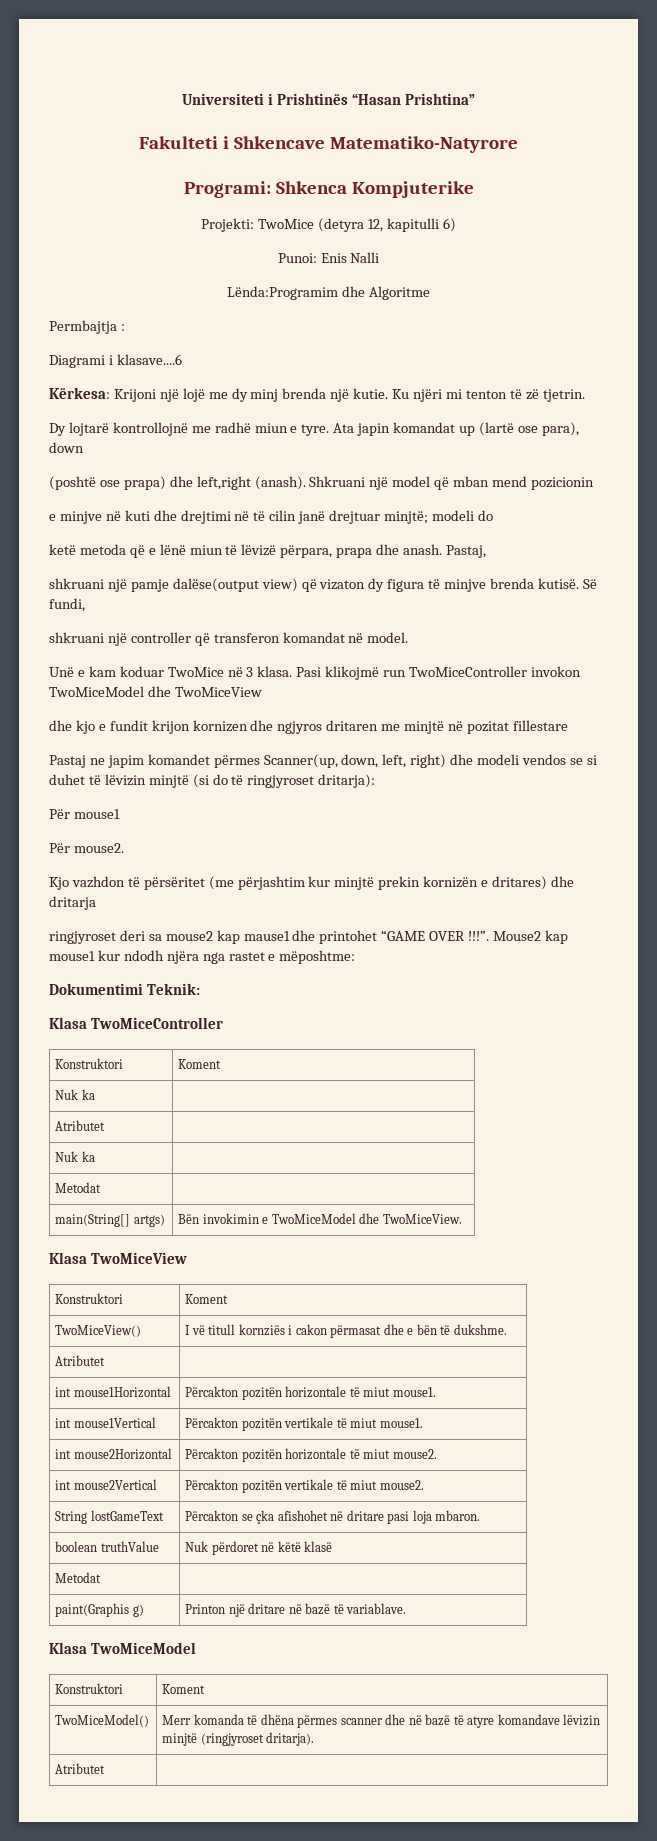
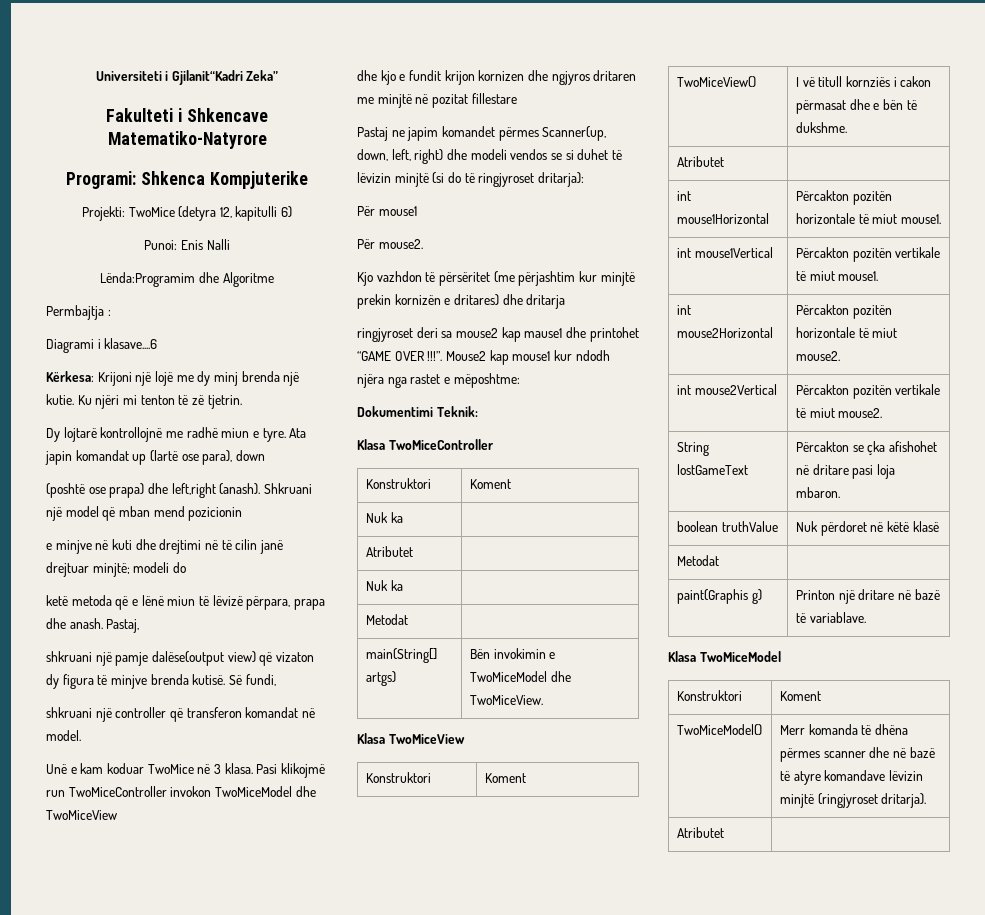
[277,93,475,105] Prishtinës “Hasan Prishtina” -> [171,70,279,85] Gjilanit“Kadri Zeka”

